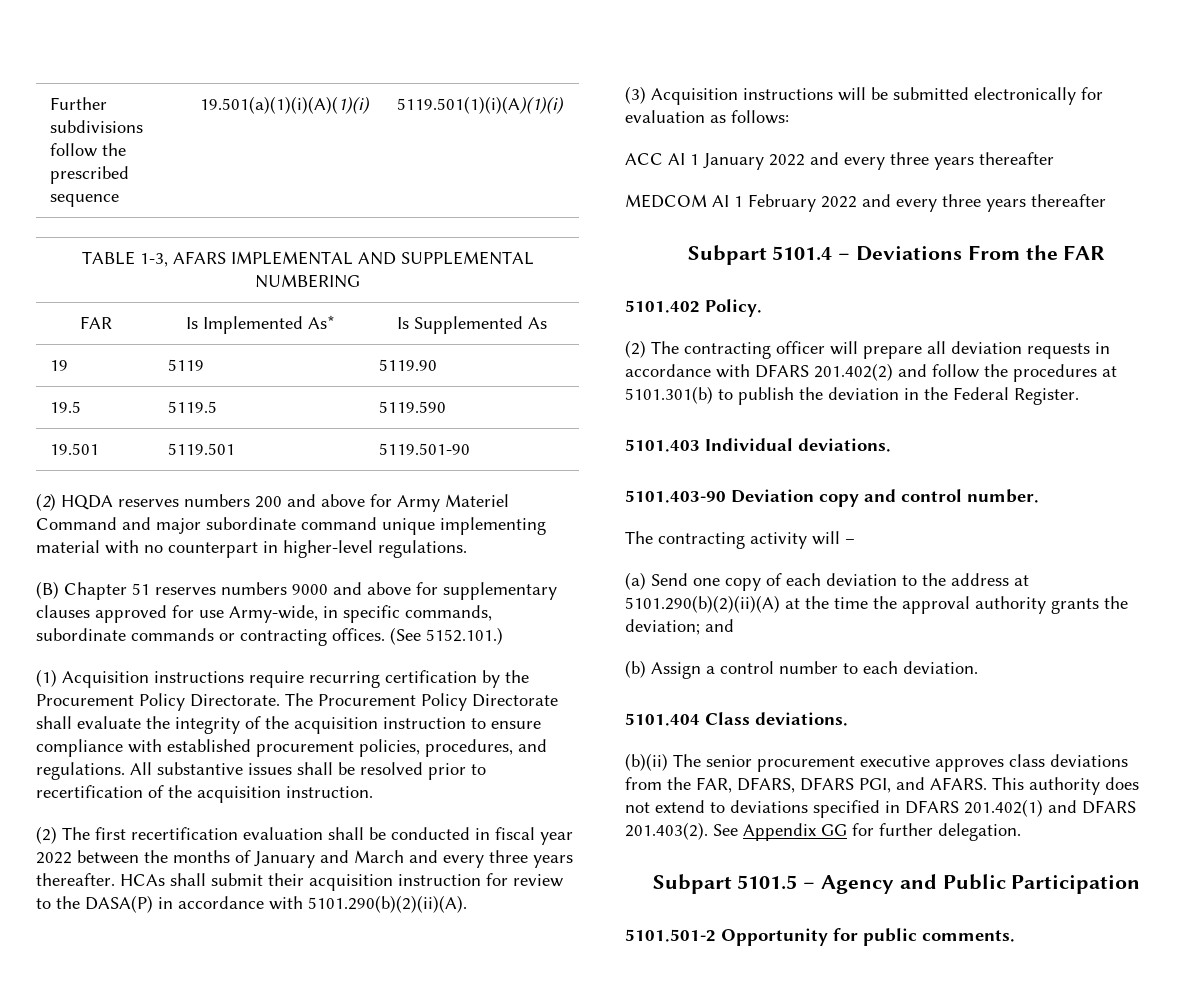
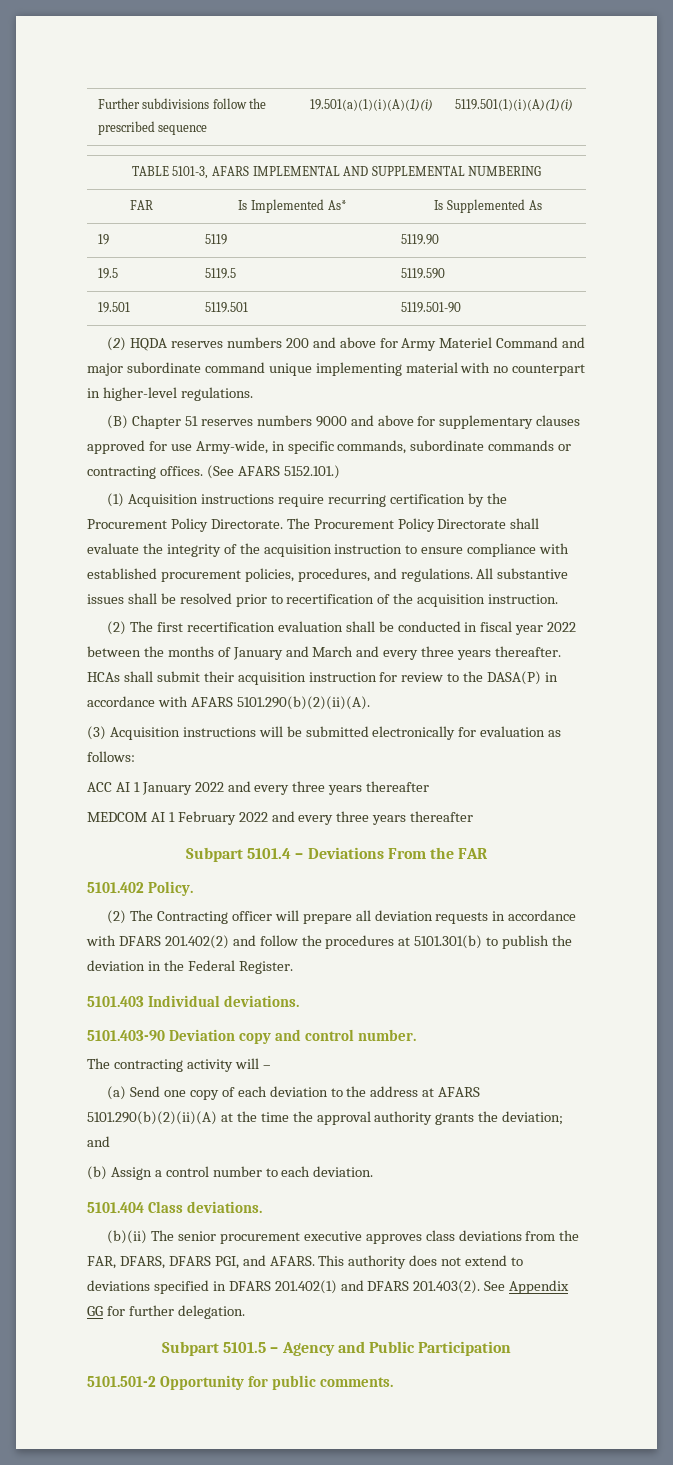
[139,253,168,267] 1-3, -> [172,166,209,179] 5101-3,
(421, 636) none -> [237,466,280,476] AFARS
(303, 903) none -> [190,697,233,707] AFARS
[684,342,771,359] contracting -> [156,911,228,924] Contracting
(1029, 580) none -> [438,1087,481,1097] AFARS

